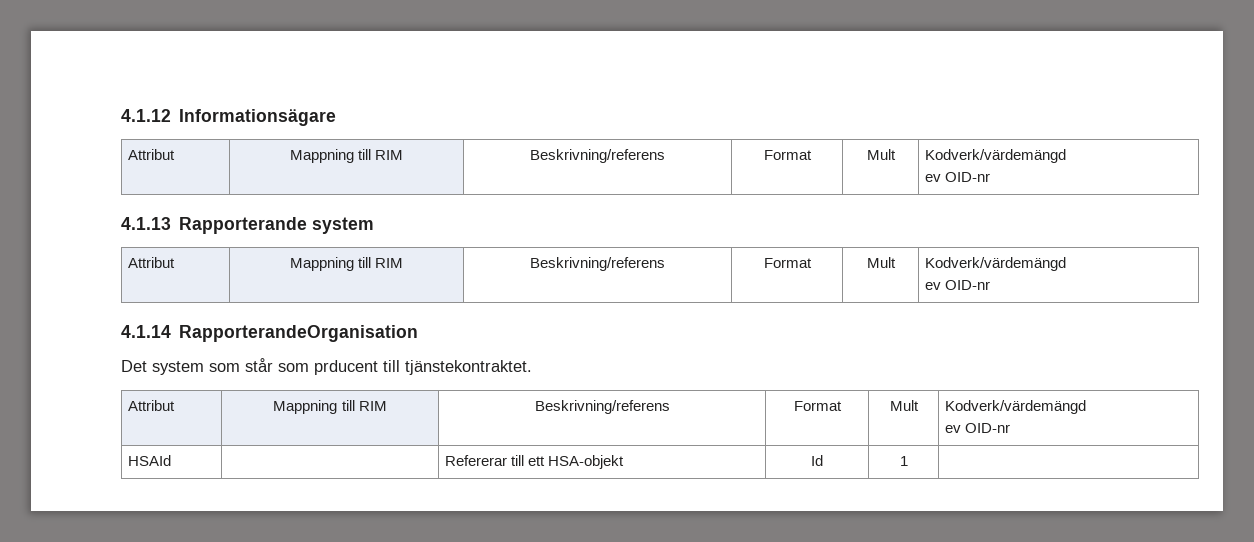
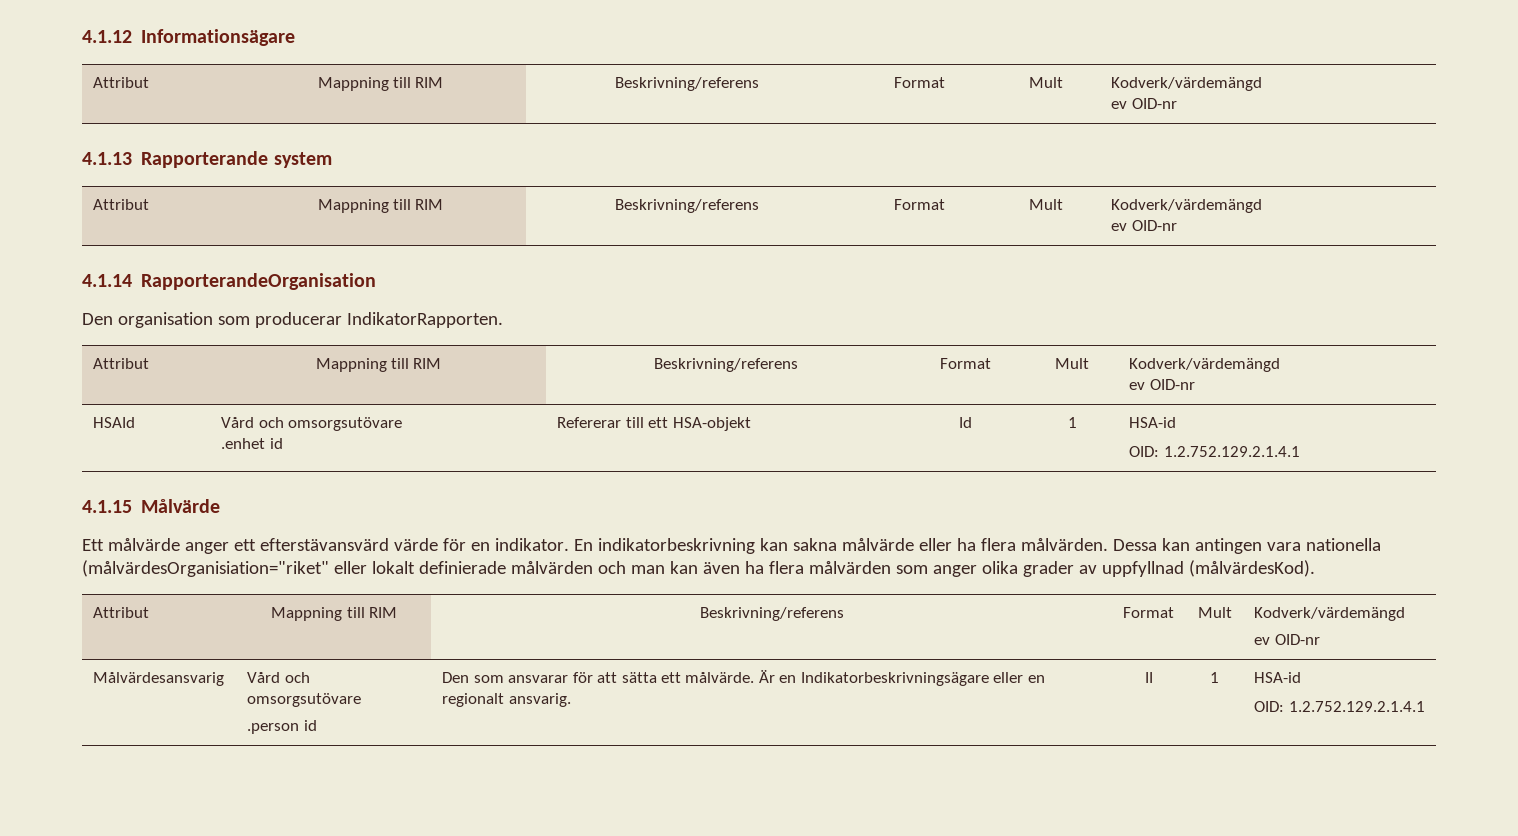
[121,358,532,375] Det system som står som prducent till tjänstekontraktet. -> [82,312,503,328] Den organisation som producerar IndikatorRapporten.
(171, 460) none -> [221,417,403,431] [221,438,283,449] Vård och omsorgsutövare // .enhet id
(908, 461) none -> [1129,417,1177,428] [1129,446,1300,457] [82,499,221,513] [82,538,1381,554] [82,560,1315,577] [93,607,150,618] [271,607,397,621] [699,607,844,621] [1123,607,1174,618] [1197,607,1232,618] [1254,607,1406,621] [1254,634,1320,645] [93,672,225,686] [247,672,310,683] [247,693,362,707] [247,720,317,734] [442,670,1045,686] [442,693,571,707] [1144,672,1153,683] [1210,672,1219,683] [1254,672,1302,683] [1254,701,1425,712] HSA-id // OID: 1.2.752.129.2.1.4.1 // 4.1.15 Målvärde // Ett målvärde anger ett efterstävansvärd värde för en indikator. En indikatorbeskrivning kan sakna målvärde eller ha flera målvärden. Dessa kan antingen vara nationella (målvärdesOrganisiation="riket" eller lokalt definierade målvärden och man kan även ha flera målvärden som anger olika grader av uppfyllnad (målvärdesKod). // Attribut | Mappning till RIM | Beskrivning/referens | Format | Mult | Kodverk/värdemängd // ev OID-nr // Målvärdesansvarig | Vård och omsorgsutövare // .person id | Den som ansvarar för att sätta ett målvärde. Är en Indikatorbeskrivningsägare eller en regionalt ansvarig. | II | 1 | HSA-id // OID: 1.2.752.129.2.1.4.1

